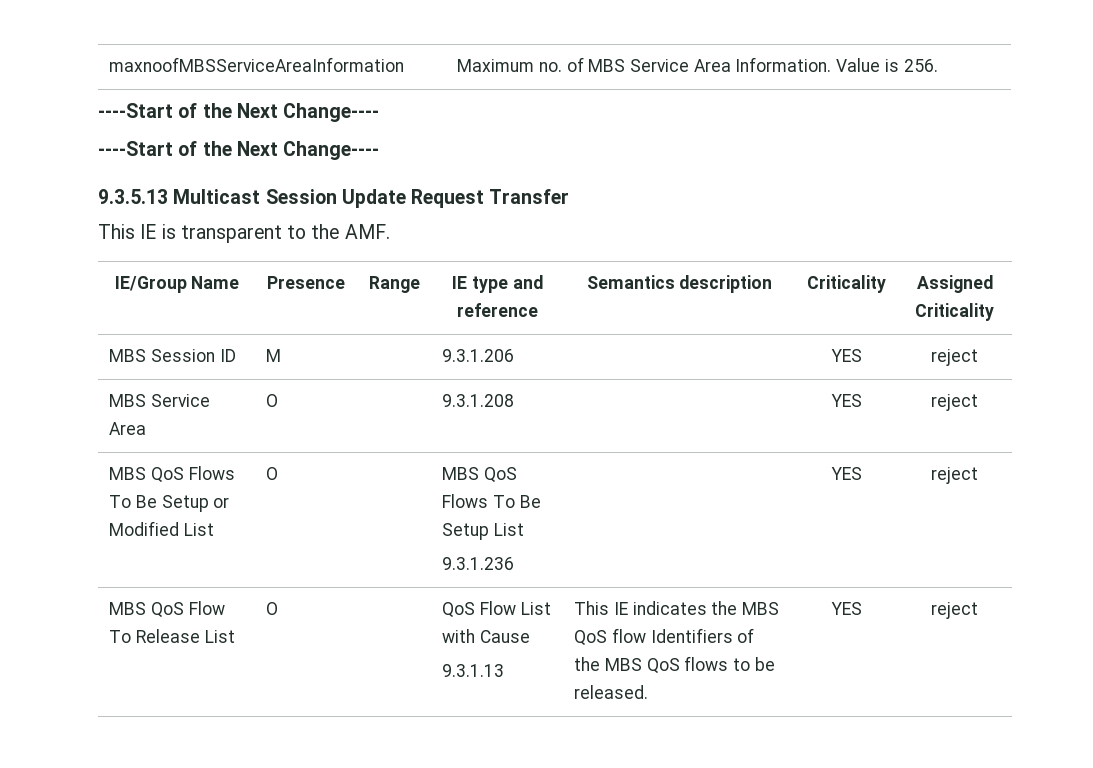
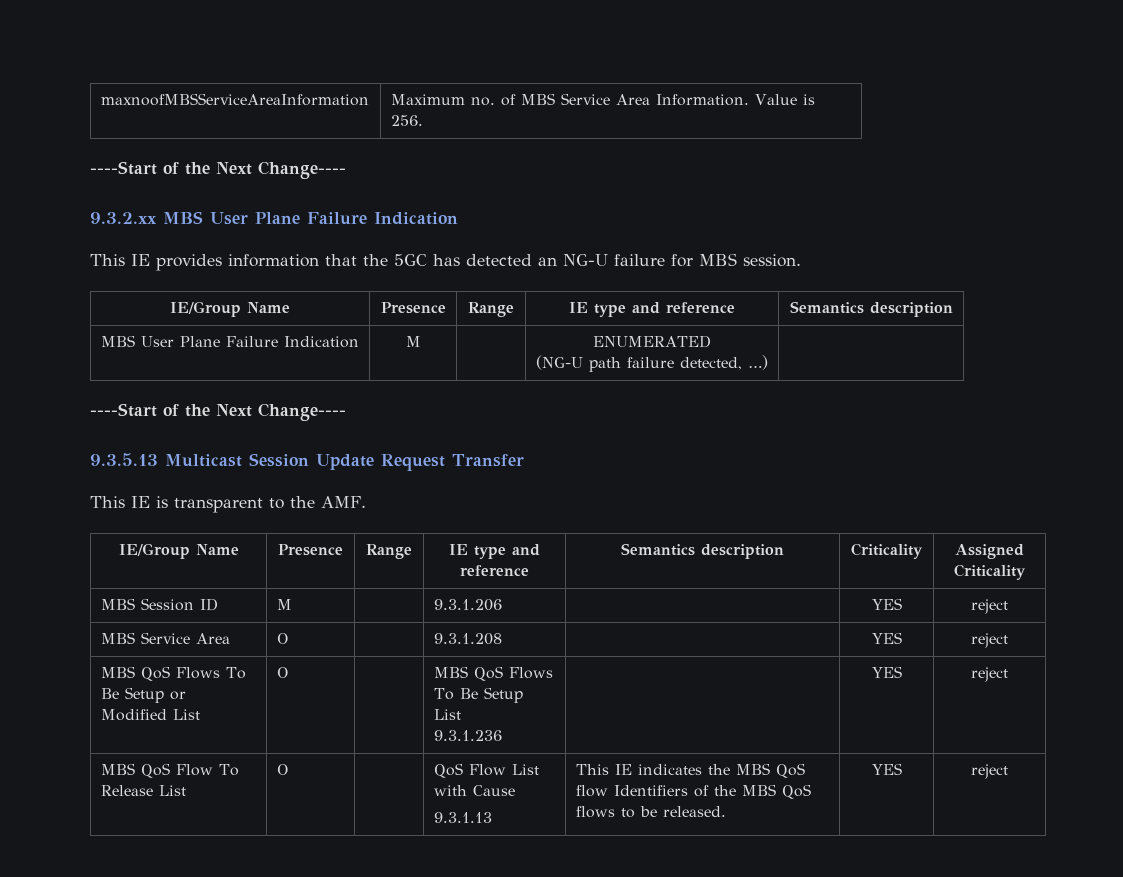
(380, 112) none -> [90,211,458,225] [90,253,801,271] [170,301,290,317] [380,302,446,314] [468,302,514,317] [569,302,735,317] [789,301,953,317] [100,335,359,348] [405,336,421,347] [593,335,712,348] [536,355,768,372] // 9.3.2.xx MBS User Plane Failure Indication // This IE provides information that the 5GC has detected an NG-U failure for MBS session. // IE/Group Name | Presence | Range | IE type and reference | Semantics description // MBS User Plane Failure Indication | M | | ENUMERATED // (NG-U path failure detected, …) |

